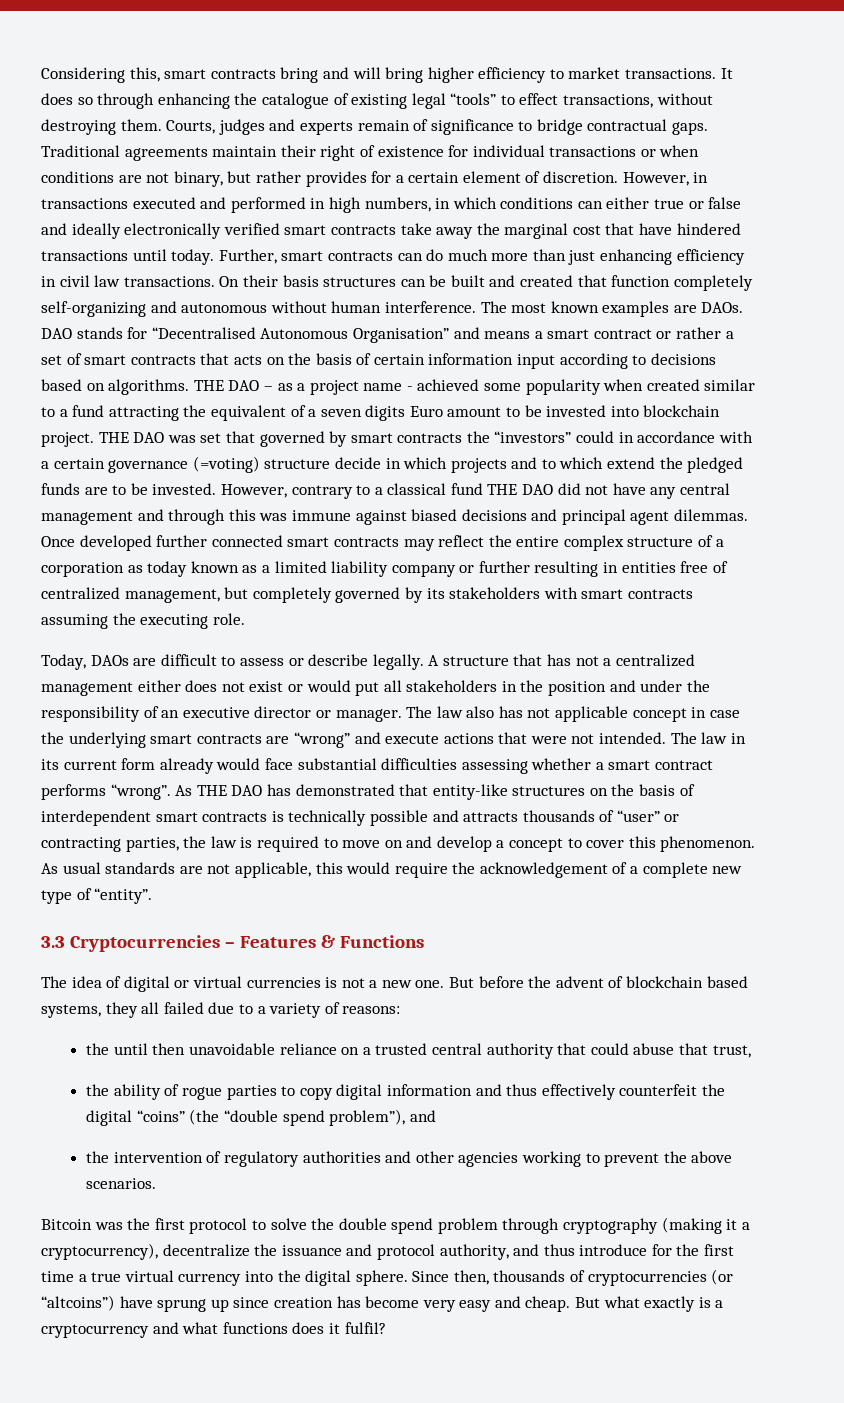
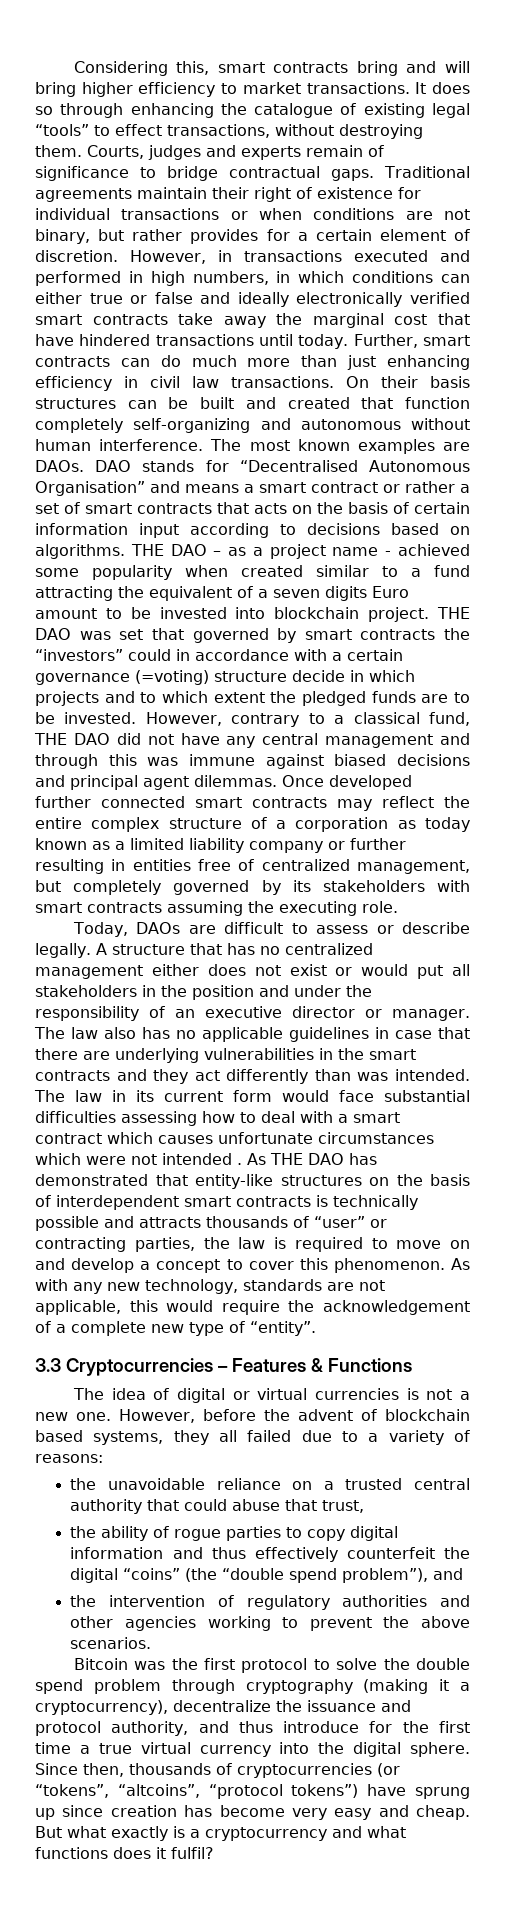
[607,457,656,469] extend -> [213,692,265,703] extent
[450,483,483,495] fund -> [429,712,471,726] fund,
[575,656,612,666] not a -> [259,946,280,955] no
[527,706,740,722] [41,732,595,748] not applicable concept in case the underlying smart contracts are “wrong” and execute actions that were not -> [176,1027,470,1042] [35,1048,416,1063] [35,1069,389,1084] no applicable guidelines in case that there are underlying vulnerabilities in the smart contracts and they act differently than was
[159,758,214,774] already -> (272, 1096) none
[531,758,714,770] [41,784,171,800] whether a smart contract performs “wrong”. -> [202,1111,400,1123] [35,1132,434,1144] [35,1153,242,1165] how to deal with a smart contract which causes unfortunate circumstances which were not intended .
[62,862,101,874] usual -> [35,1279,238,1294] with any new technology,
[449,977,475,988] But -> [119,1409,195,1423] However,
[113,1043,186,1055] until then -> (97, 1484) none
[41,1295,115,1311] “altcoins”) -> [35,1784,359,1799] “tokens”, “altcoins”, “protocol tokens”)

